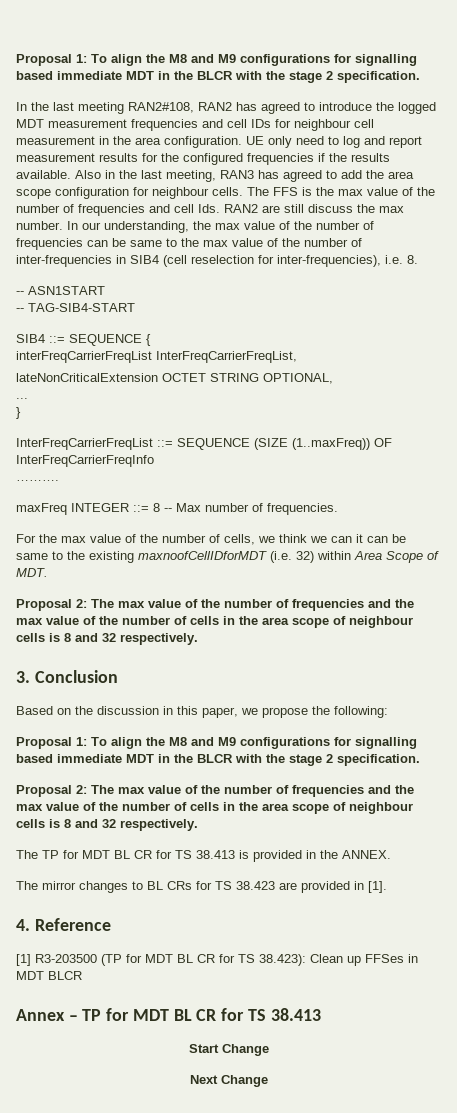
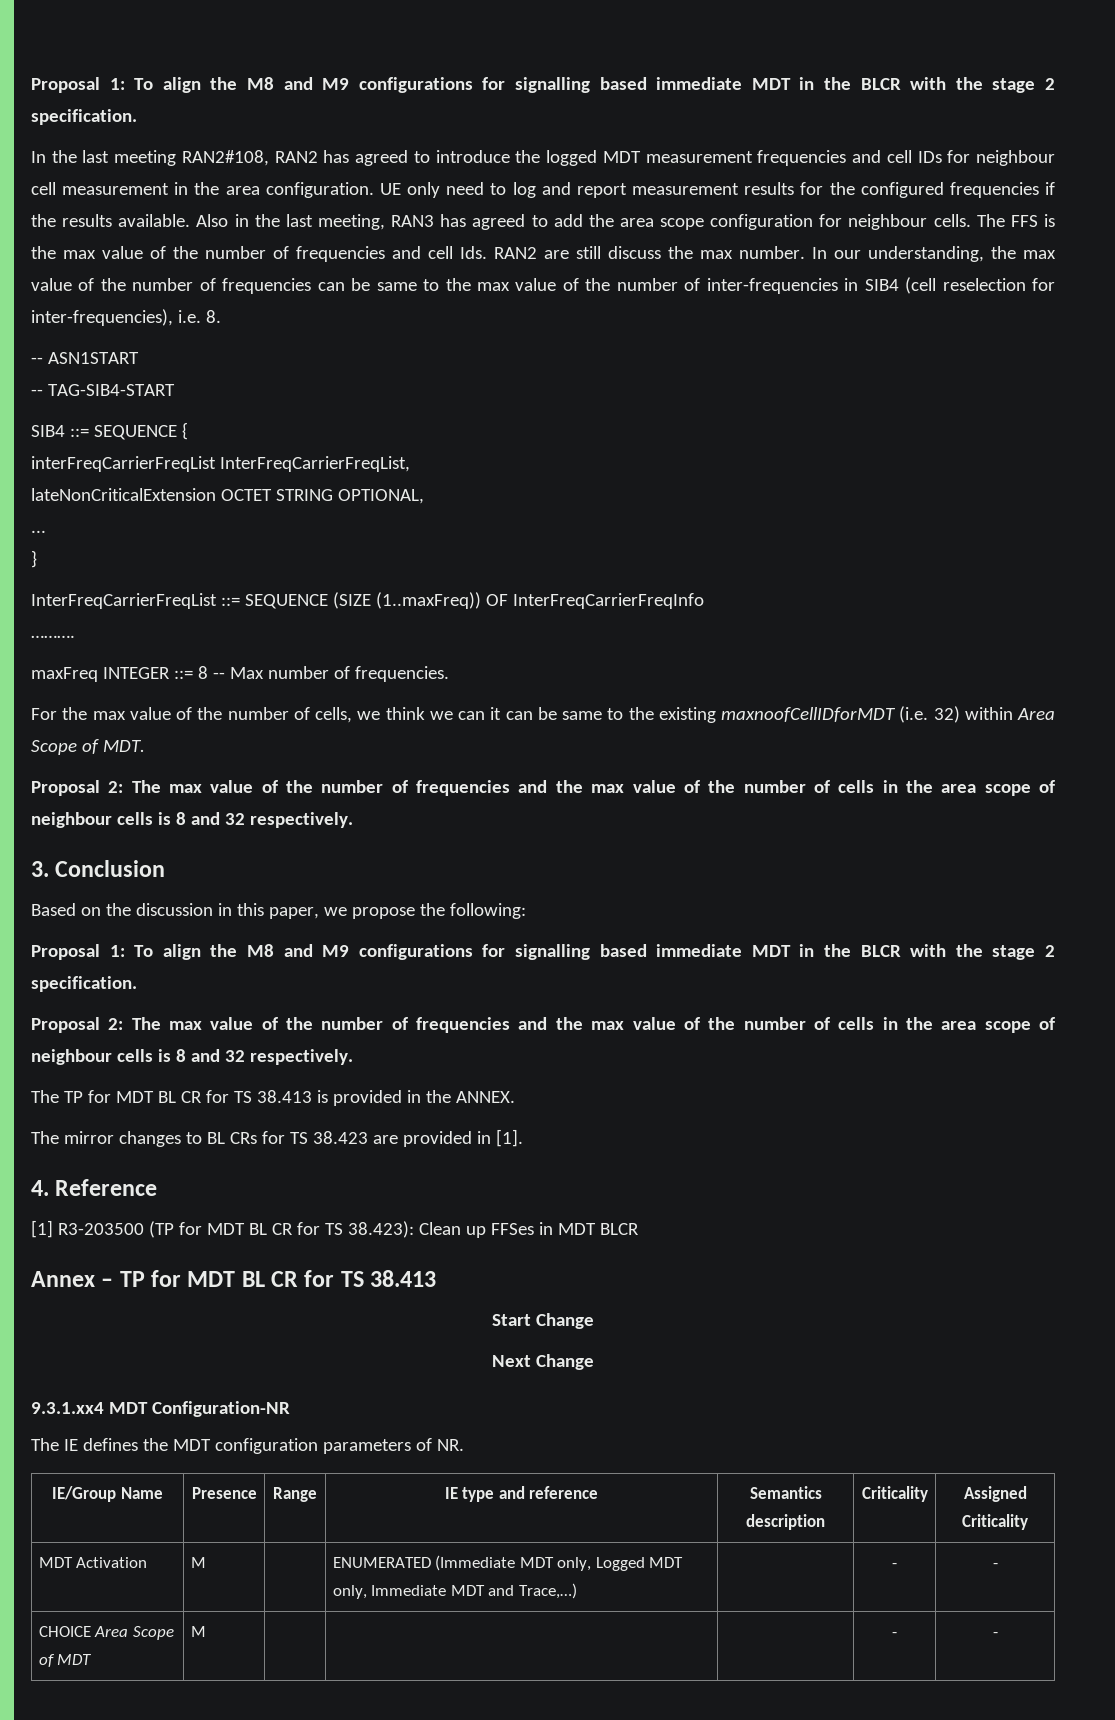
(268, 1081) none -> [31,1401,290,1417] [31,1438,464,1454] [52,1486,163,1502] [191,1487,257,1499] [273,1487,317,1502] [444,1486,599,1502] [749,1486,822,1499] [746,1514,825,1530] [861,1486,928,1502] [963,1486,1027,1502] [962,1514,1028,1530] [38,1557,148,1568] [190,1557,206,1568] [332,1555,683,1571] [332,1583,577,1599] [892,1563,897,1568] [992,1563,998,1568] [38,1626,174,1640] [38,1654,92,1667] [190,1626,206,1637] [892,1632,897,1637] [992,1632,998,1637] // 9.3.1.xx4 MDT Configuration-NR // The IE defines the MDT configuration parameters of NR. // IE/Group Name | Presence | Range | IE type and reference | Semantics description | Criticality | Assigned Criticality // MDT Activation | M | | ENUMERATED (Immediate MDT only, Logged MDT only, Immediate MDT and Trace,…) | | - | - // CHOICE Area Scope of MDT | M | | | | - | -

